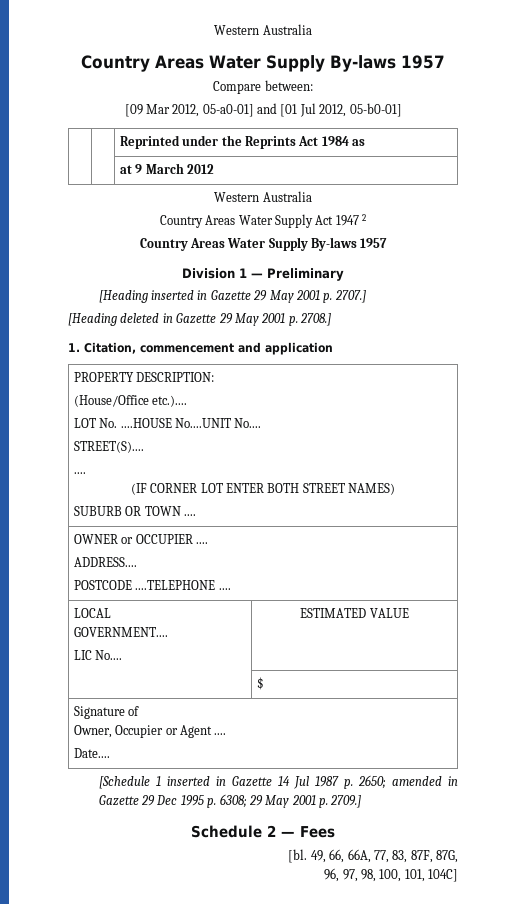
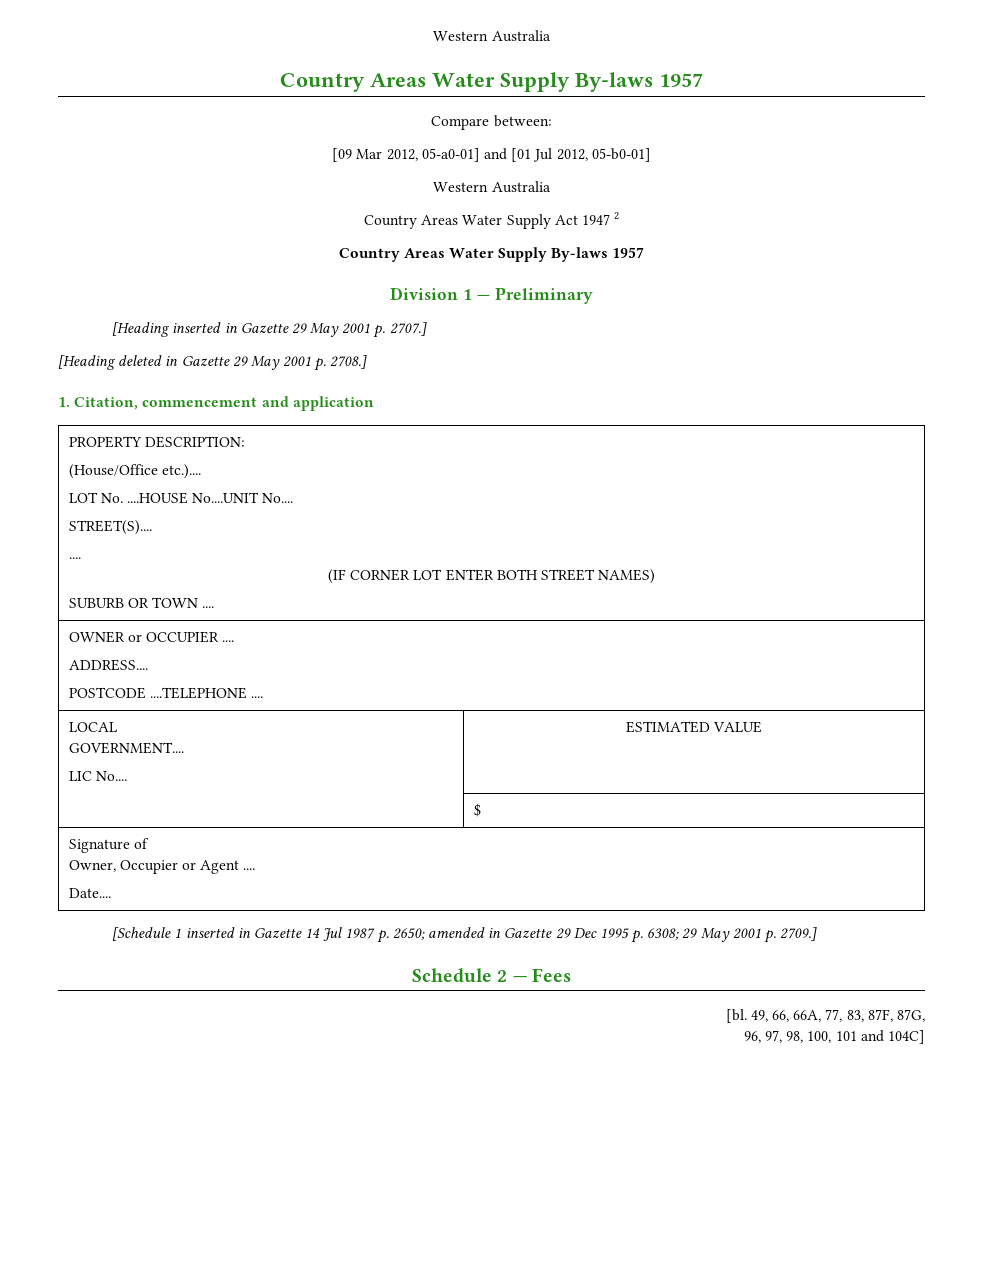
[119,135,366,149] [119,163,214,174] // | | Reprinted under the Reprints Act 1984 as // | | at 9 March 2012 -> (651, 155) none
[404,869,425,882] 101, -> [835,1030,884,1042] 101 and

